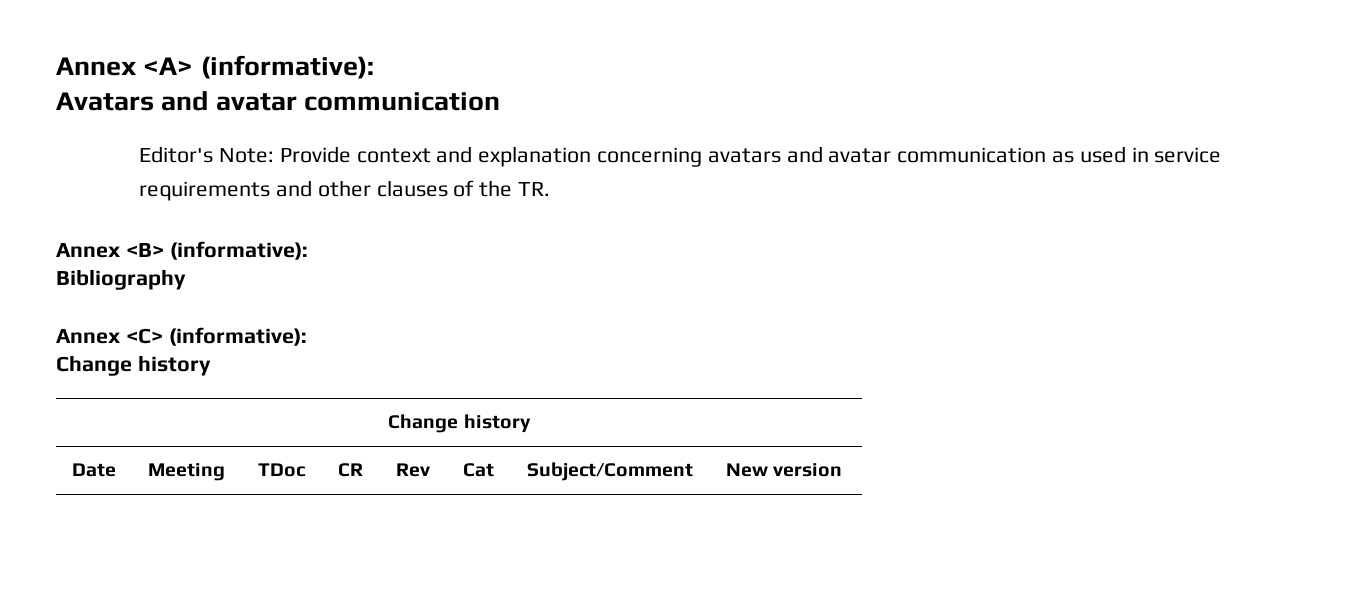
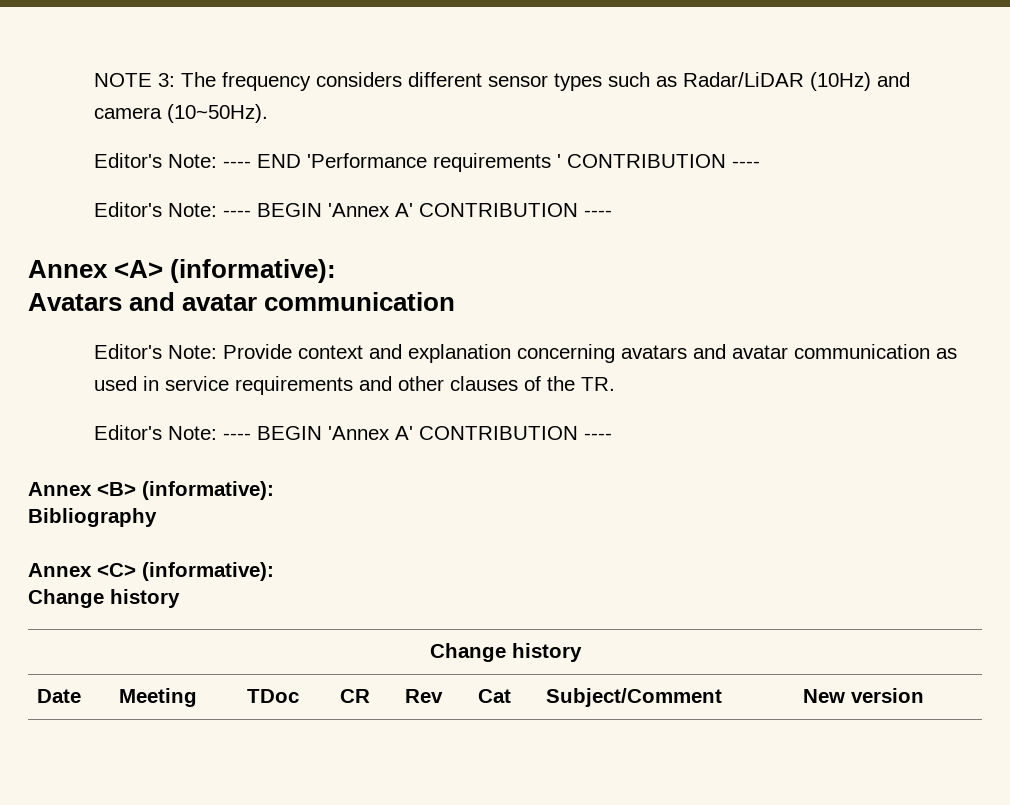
(56, 66) none -> [94,72,911,91] [94,104,269,123] [94,153,761,172] [94,202,613,217] NOTE 3: The frequency considers different sensor types such as Radar/LiDAR (10Hz) and camera (10~50Hz). // Editor's Note: ---- END 'Performance requirements ' CONTRIBUTION ---- // Editor's Note: ---- BEGIN 'Annex A' CONTRIBUTION ---- //
(550, 189) none -> [94,425,613,440] // Editor's Note: ---- BEGIN 'Annex A' CONTRIBUTION ----

